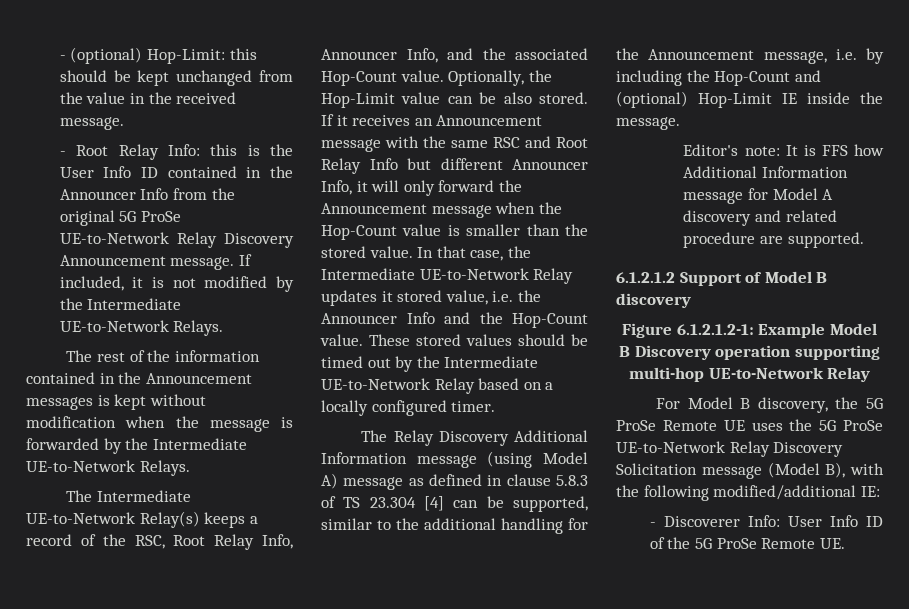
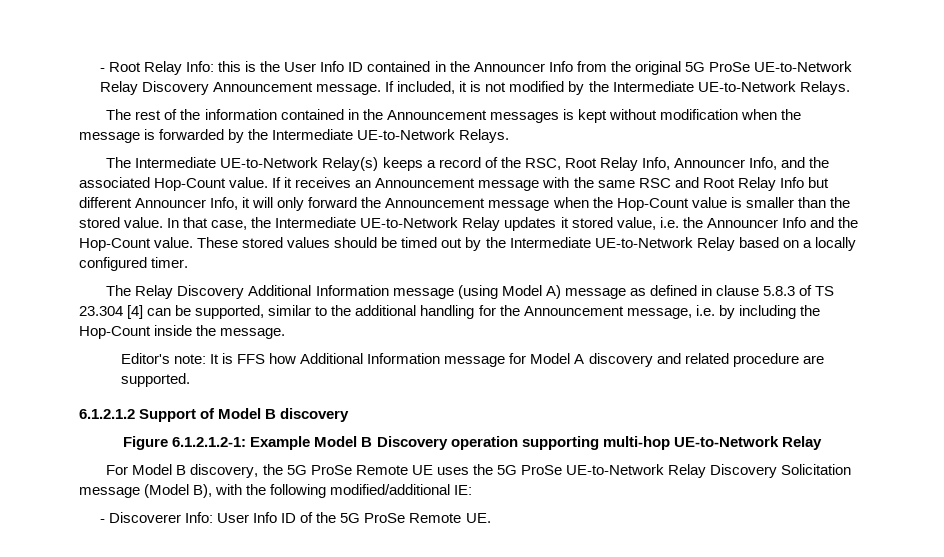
[59,47,257,64] [59,70,293,86] [59,92,237,104] [59,117,124,130] [59,151,66,156] - (optional) Hop-Limit: this should be kept unchanged from the value in the received message. // - -> [99,68,105,72] -
[448,70,552,86] [321,92,588,108] Optionally, the Hop-Limit value can be also stored. -> (269, 182) none
[794,70,821,82] [616,91,797,108] and (optional) Hop-Limit IE -> (151, 332) none

